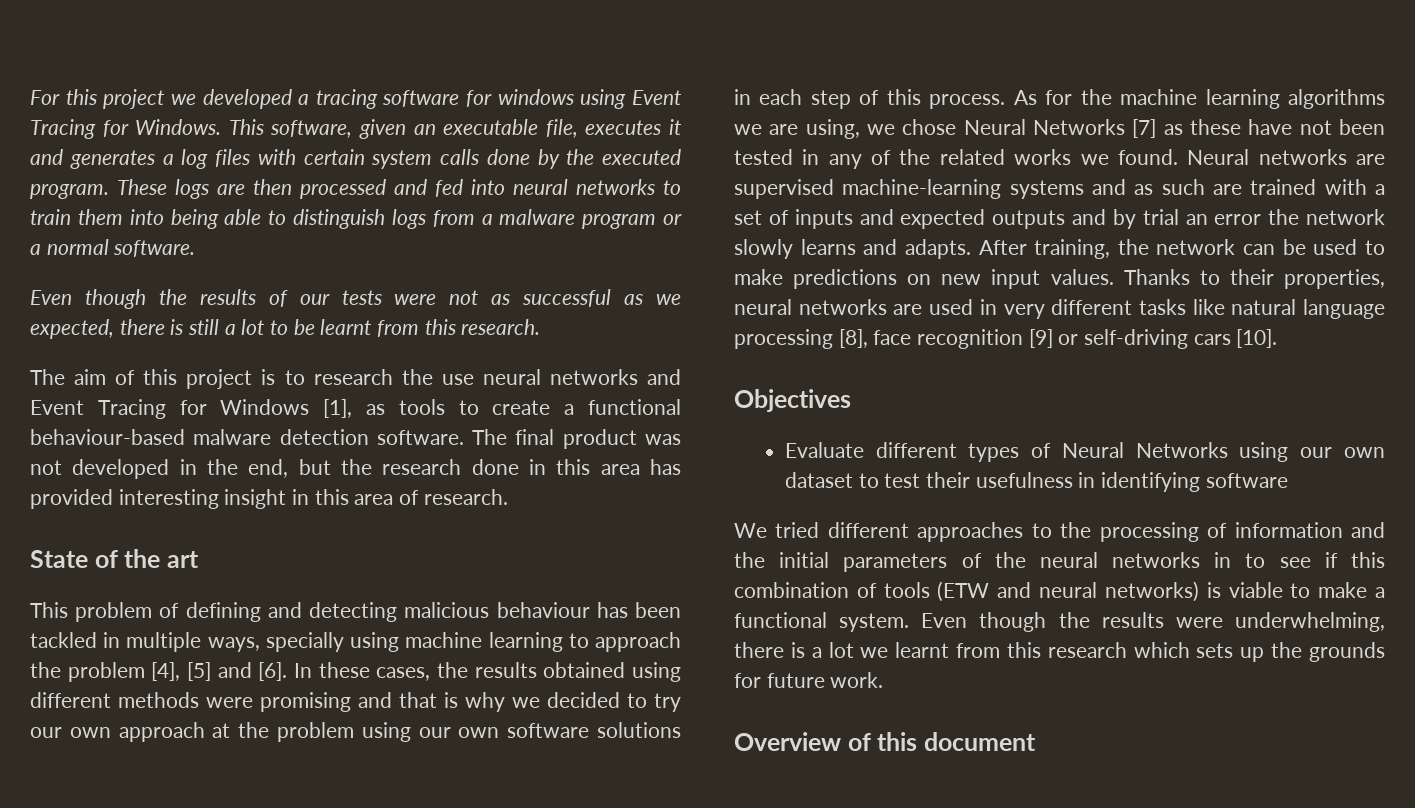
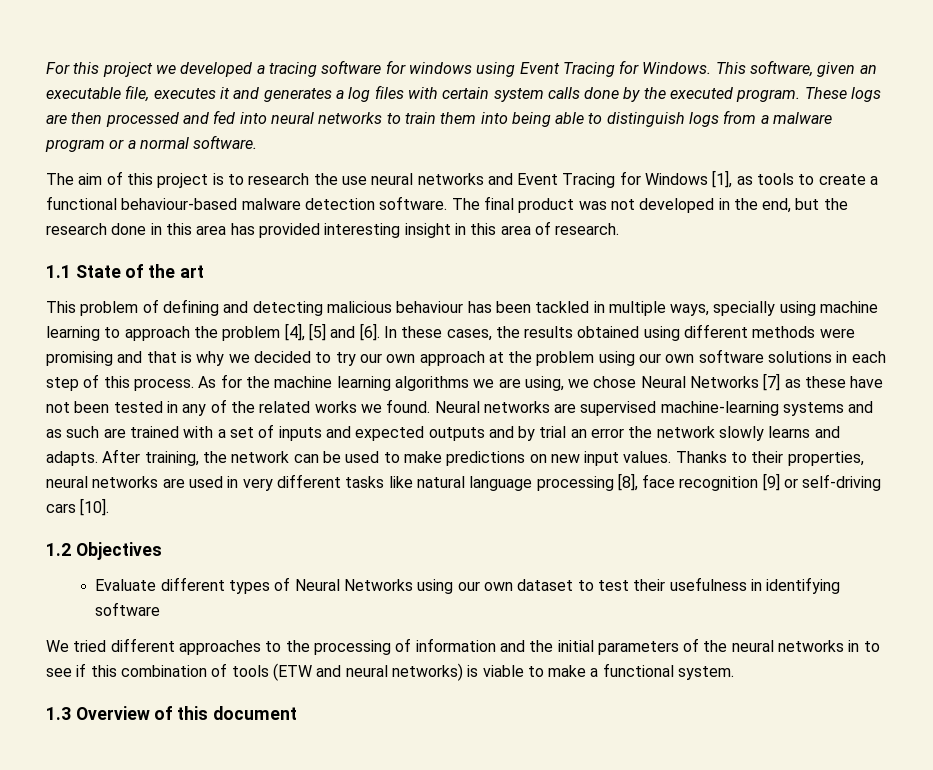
[30,289,681,309] [30,319,541,339] // Even though the results of our tests were not as successful as we expected, there is still a lot to be learnt from this research. -> (258, 142) none
(508, 497) none -> [46,265,71,278] 1.1
(1278, 338) none -> [46,543,71,556] 1.2
[921,612,1385,632] [734,642,1385,662] [734,672,884,688] Even though the results were underwhelming, there is a lot we learnt from this research which sets up the grounds for future work. // -> [46,707,71,720] // 1.3

